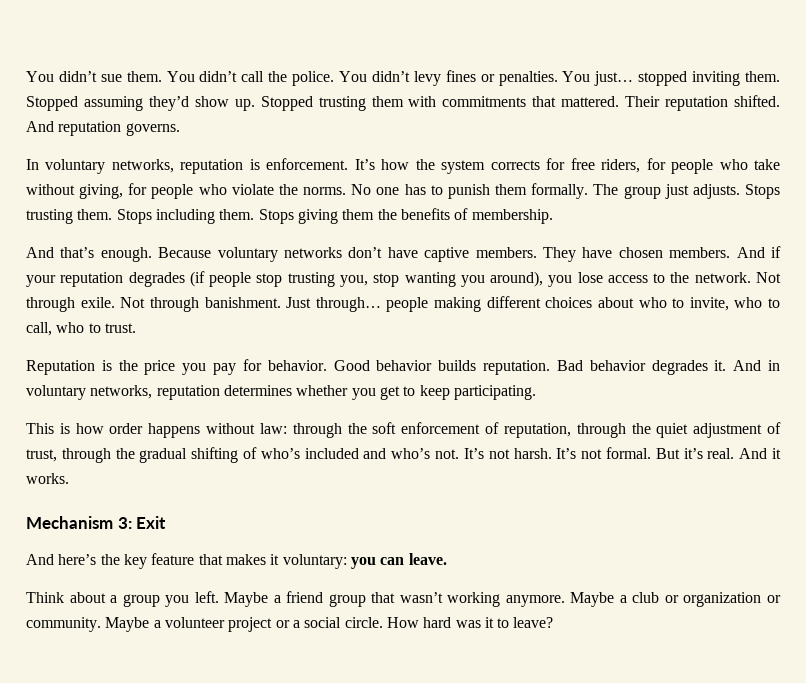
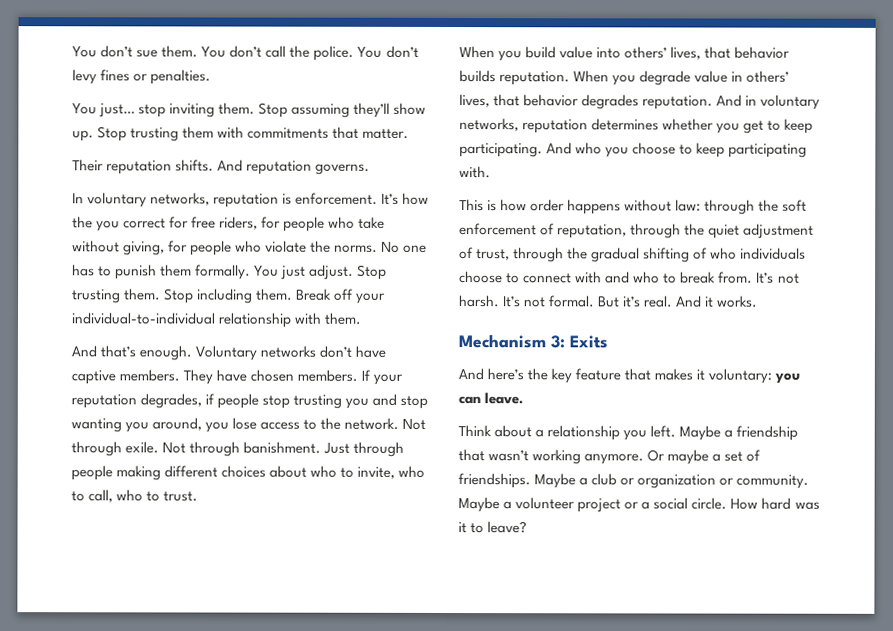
[26,71,97,82] You didn’t -> [72,45,134,58] You don’t
[199,71,238,82] didn’t -> [229,45,263,58] don’t
[371,71,410,82] didn’t -> [385,45,419,58] don’t
(558, 78) none -> (212, 77) //
[638,71,688,86] stopped -> [138,104,167,118] stop
[26,96,189,111] Stopped assuming they’d -> [258,102,391,118] Stop assuming they’ll
[260,96,313,111] Stopped -> [97,126,128,142] Stop
[561,96,620,107] mattered. -> [362,128,410,139] matter. //
[734,95,781,107] shifted. -> [175,159,215,172] shifts.
[441,160,540,174] system corrects -> [96,218,167,232] you correct
[593,184,780,199] The group just adjusts. Stops -> [254,264,388,280] You just adjust. Stop
[116,209,152,224] Stops -> [164,288,195,304] Stop
[258,208,553,224] Stops giving them the benefits of membership. -> [296,288,387,304] [71,312,363,328] Break off your individual-to-individual relationship with them.
[158,247,278,262] Because voluntary -> [195,345,258,361] Voluntary
[736,246,781,258] [26,271,205,287] And if your reputation degrades (if -> [361,369,404,385] [71,393,216,409] If your reputation degrades, if
[339,275,368,287] you, -> [345,393,398,409] you and
[490,271,544,287] around), -> [152,417,203,431] around,
[315,297,381,312] through… -> [353,441,405,457] through
[26,359,583,375] Reputation is the price you pay for behavior. Good behavior builds reputation. Bad -> [459,46,791,62] [459,70,790,86] [459,94,521,108] When you build value into others’ lives, that behavior builds reputation. When you degrade value in others’ lives, that
[714,360,727,371] it. -> [642,95,714,110] reputation.
(536, 392) none -> [546,142,808,158] [459,166,491,179] And who you choose to keep participating with.
[260,448,460,459] who’s included and who’s not. -> [710,247,807,260] [459,271,754,284] who individuals choose to connect with and who to break from.
[136,516,167,529] Exit -> [569,335,608,349] Exits
[122,594,160,607] group -> [547,425,621,441] relationship
[286,591,366,607] friend group -> [736,425,799,441] friendship
(565, 601) none -> [647,449,762,465] [458,473,531,489] Or maybe a set of friendships.

